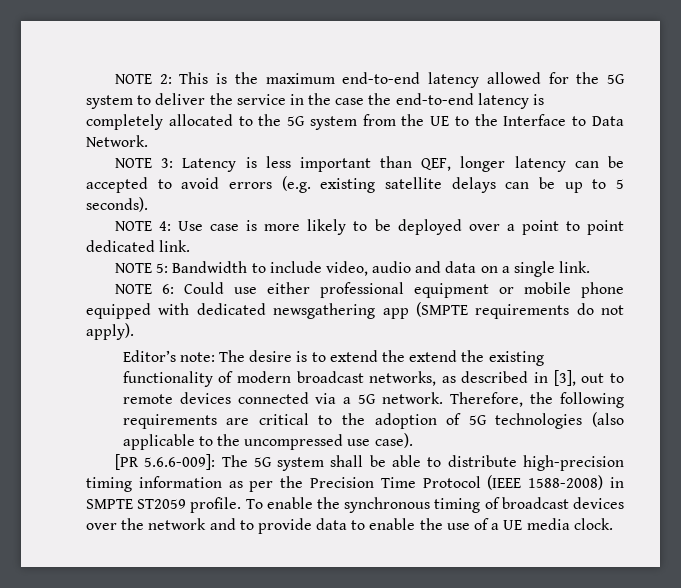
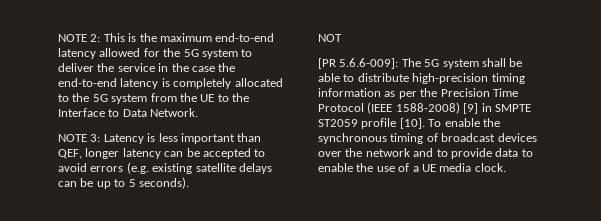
[114,219,624,235] [86,240,191,252] [114,261,591,277] [114,282,624,298] [86,302,624,319] [86,323,134,340] [122,350,544,366] [122,370,624,387] [122,392,624,408] [122,412,624,429] [122,433,413,450] NOTE 4: Use case is more likely to be deployed over a point to point dedicated link. // NOTE 5: Bandwidth to include video, audio and data on a single link. // NOTE 6: Could use either professional equipment or mobile phone equipped with dedicated newsgathering app (SMPTE requirements do not apply). // Editor’s note: The desire is to extend the extend the existing functionality of modern broadcast networks, as described in [3], out to remote devices connected via a 5G network. Therefore, the following requirements are critical to the adoption of 5G technologies (also applicable to the uncompressed use case). -> [318,34,342,42] NOT
(604, 482) none -> [463,103,479,114] [9]
[190,497,242,513] profile. -> [361,118,425,129] profile [10].

